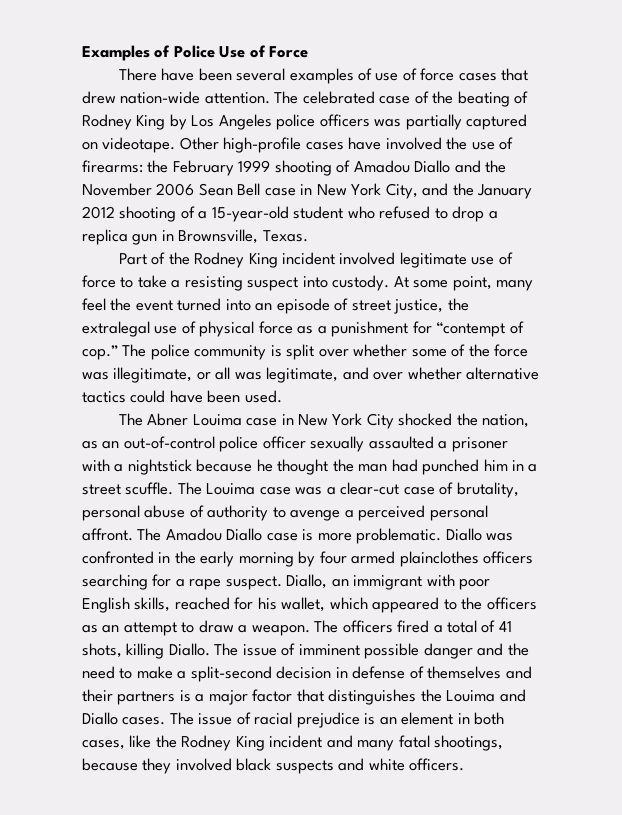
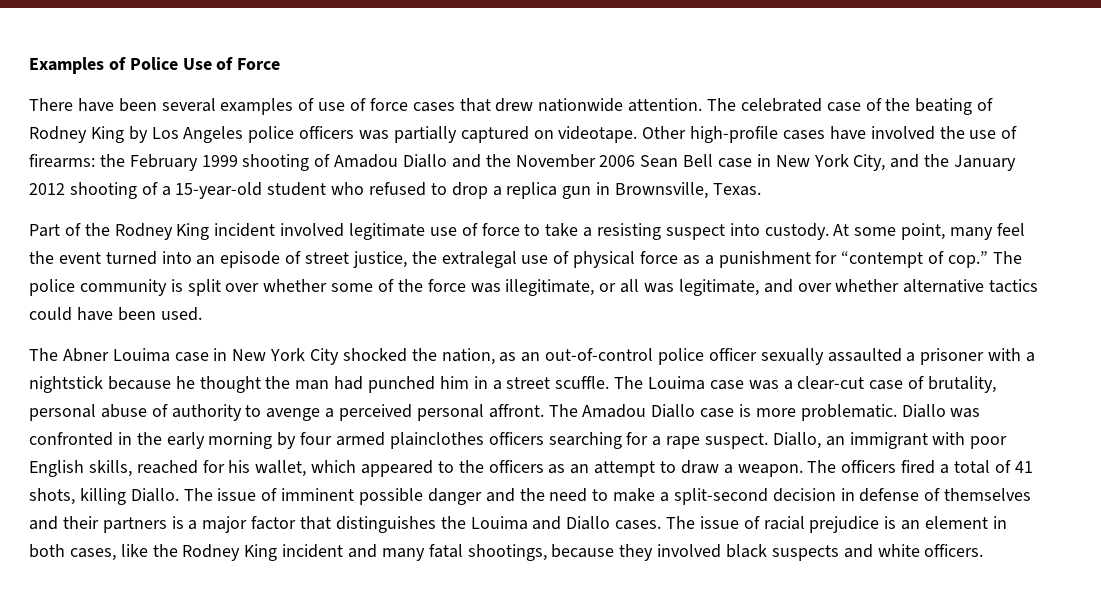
[120,91,201,104] nation-wide -> [538,98,624,112] nationwide

